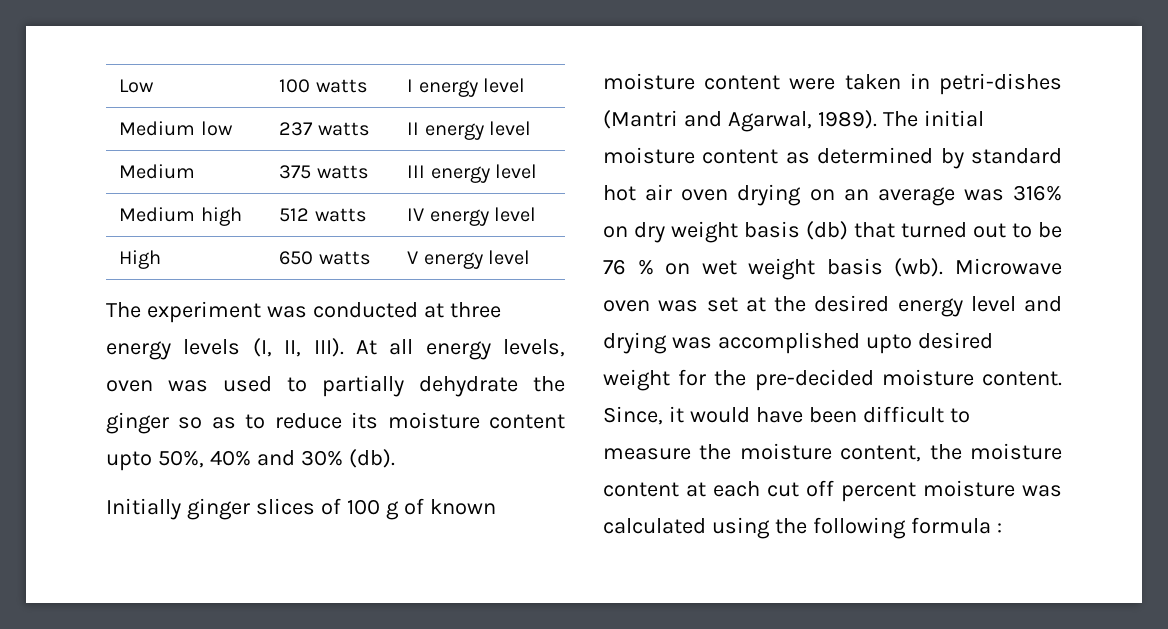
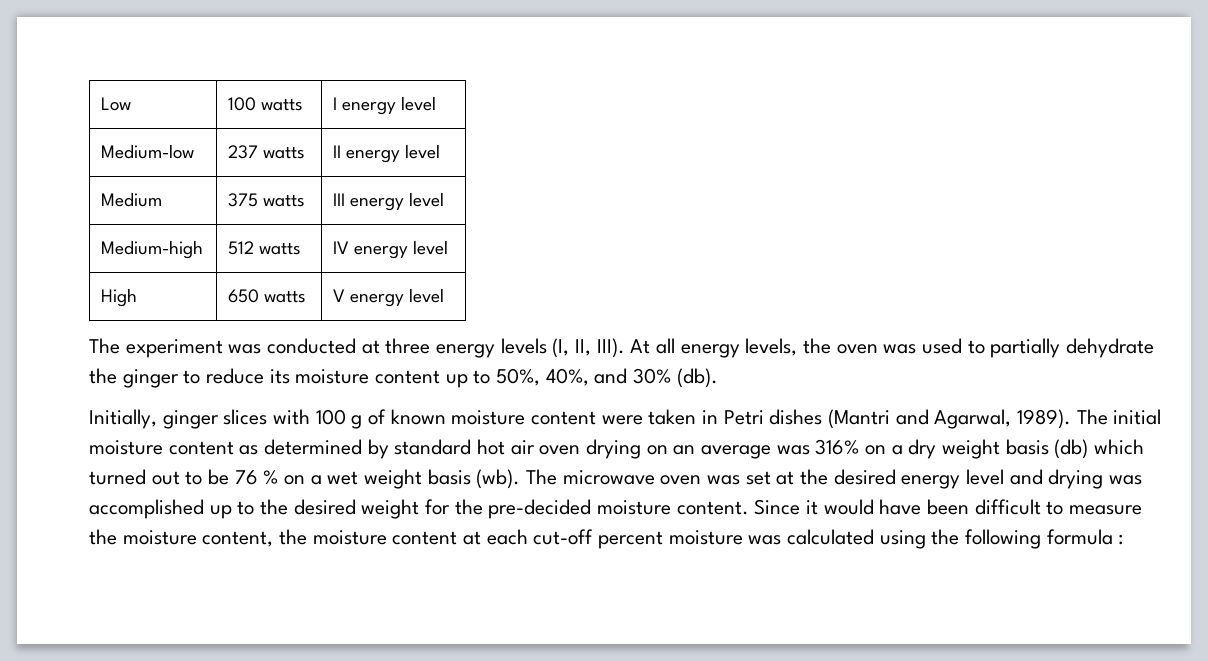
[119,121,233,136] Medium low -> [101,144,195,159] Medium-low
[119,207,242,226] Medium high -> [101,240,204,259] Medium-high
(565, 348) none -> [803,338,832,354] the
[178,417,236,429] so as -> (179, 378) none
[106,450,251,471] upto 50%, 40% -> [445,368,589,388] up to 50%, 40%,
[106,498,181,520] Initially -> [89,409,157,429] Initially,
[320,498,341,515] of -> [273,409,311,425] with
[939,73,1062,95] petri-dishes -> [723,409,823,425] Petri dishes
(628, 232) none -> [891,445,903,455] a
[854,222,895,238] that -> [1094,439,1145,455] which
(691, 269) none -> [310,475,322,485] a
[955,258,1062,275] Microwave -> [526,469,655,485] The microwave
[865,334,912,354] upto -> [209,499,289,519] up to the
[603,406,663,425] Since, -> [754,499,801,515] Since
[767,480,834,497] cut off -> [533,529,594,545] cut-off

